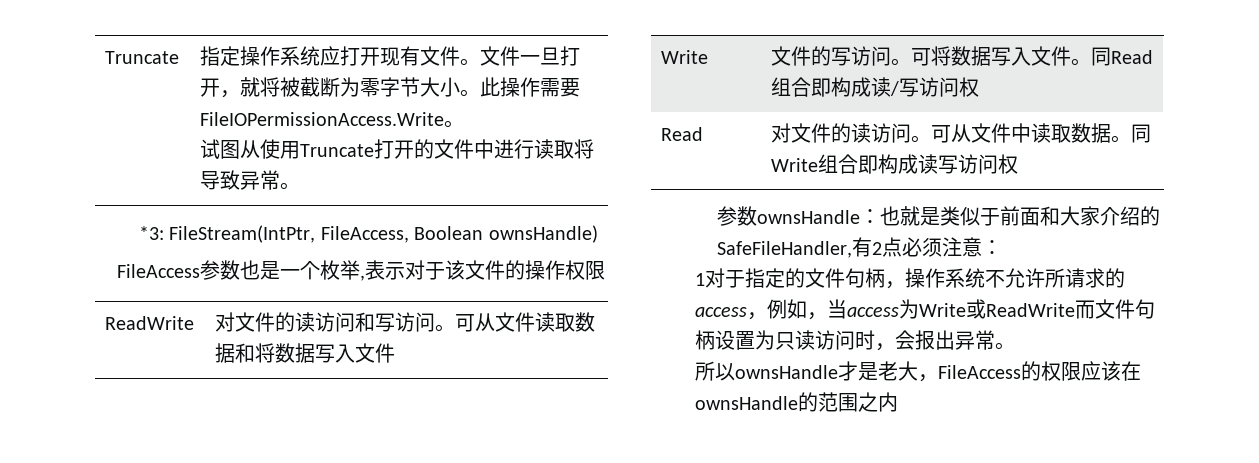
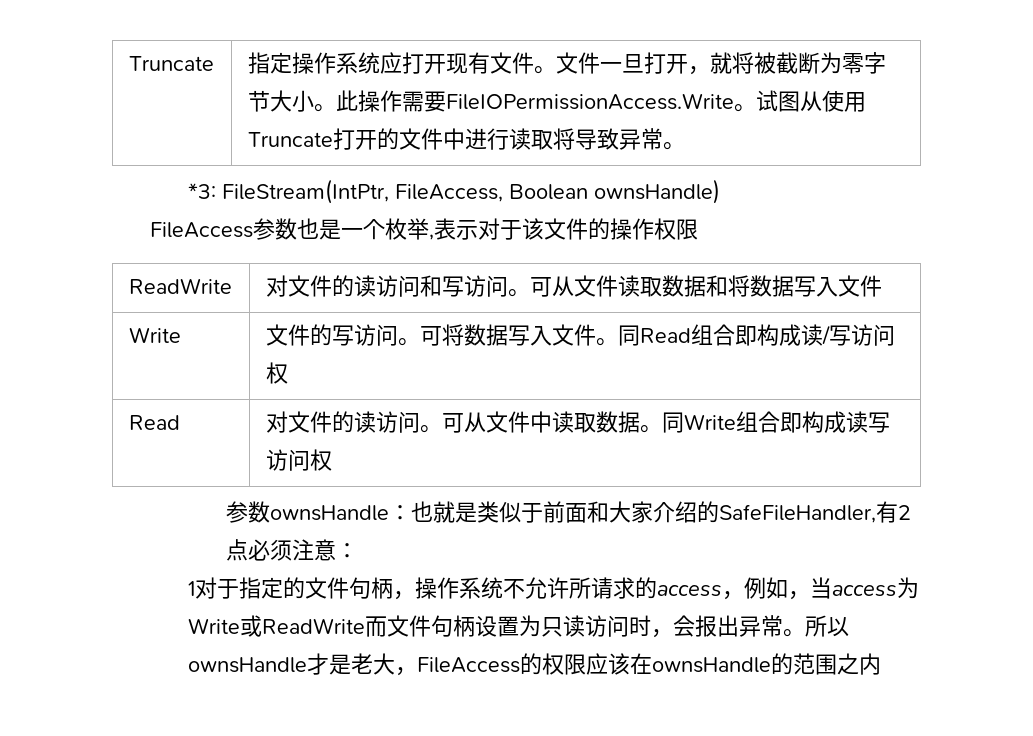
(465, 124) // -> (756, 108) none
(1016, 346) // -> (806, 633) none

